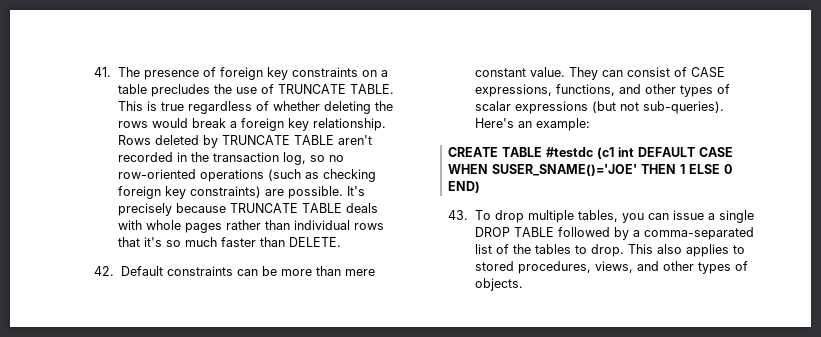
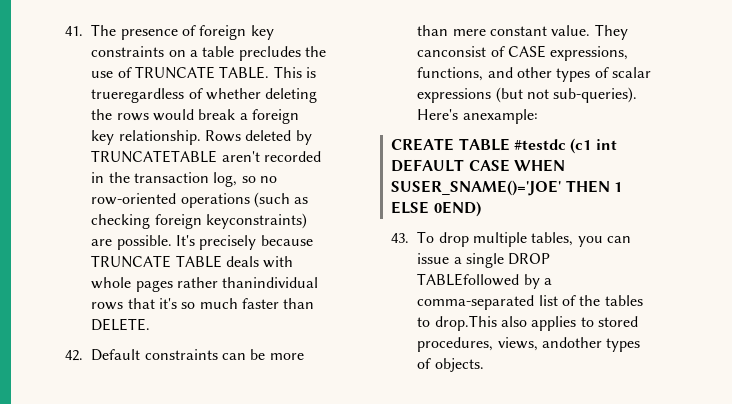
[160,101,252,114] true regardless -> [91,88,185,103] trueregardless
[221,135,334,145] TRUNCATE TABLE -> [91,150,218,163] TRUNCATETABLE
[164,186,261,199] key constraints) -> [205,213,307,229] keyconstraints)
[264,220,350,230] than individual -> [222,277,319,288] thanindividual
[601,67,670,77] can consist -> [417,46,487,57] canconsist
[517,118,590,131] an example: -> [462,109,538,124] anexample:
[724,164,733,174] [448,181,481,193] 0 END) -> [433,201,481,217] 0END)
[513,227,610,237] TABLE followed -> [417,273,520,286] TABLEfollowed
[590,244,653,257] drop. This -> [434,315,497,331] drop.This
[636,261,694,271] and other -> [541,337,602,348] andother

